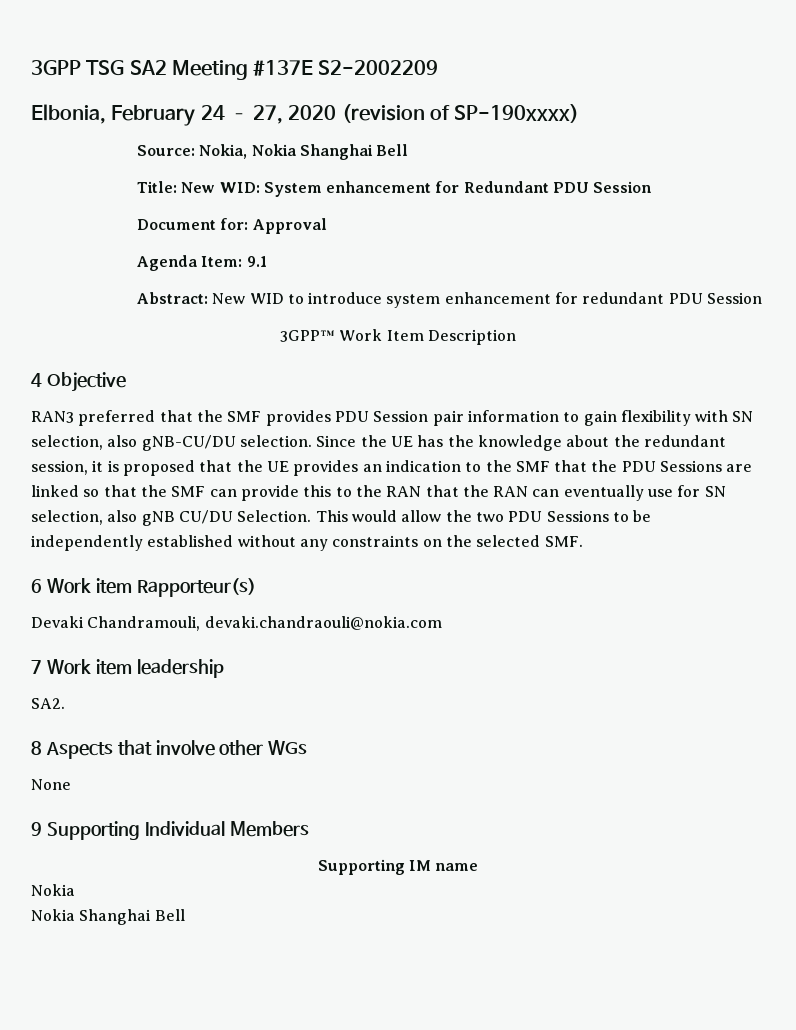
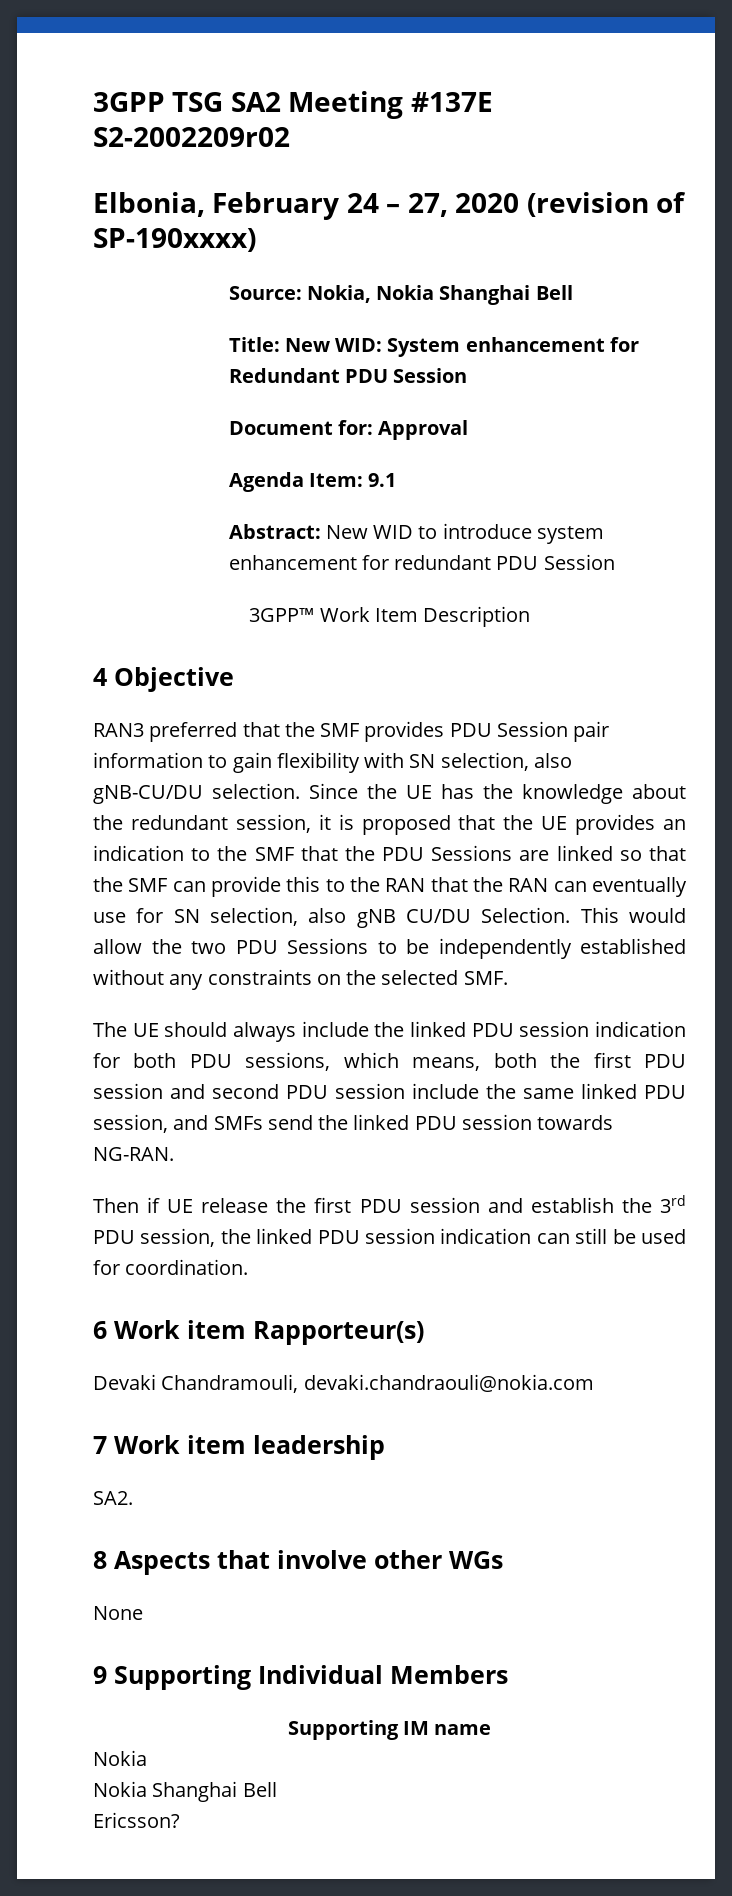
[318,60,439,75] S2-2002209 -> [93,127,290,147] S2-2002209r02
(583, 541) none -> [93,1021,686,1042] [93,1052,687,1071] [93,1083,686,1099] [93,1114,614,1133] [93,1147,174,1161] [93,1195,687,1213] [93,1228,686,1247] [93,1259,249,1275] // The UE should always include the linked PDU session indication for both PDU sessions, which means, both the first PDU session and second PDU session include the same linked PDU session, and SMFs send the linked PDU session towards NG-RAN. // Then if UE release the first PDU session and establish the 3rd PDU session, the linked PDU session indication can still be used for coordination.
(185, 915) none -> [93,1812,180,1828] // Ericsson?

